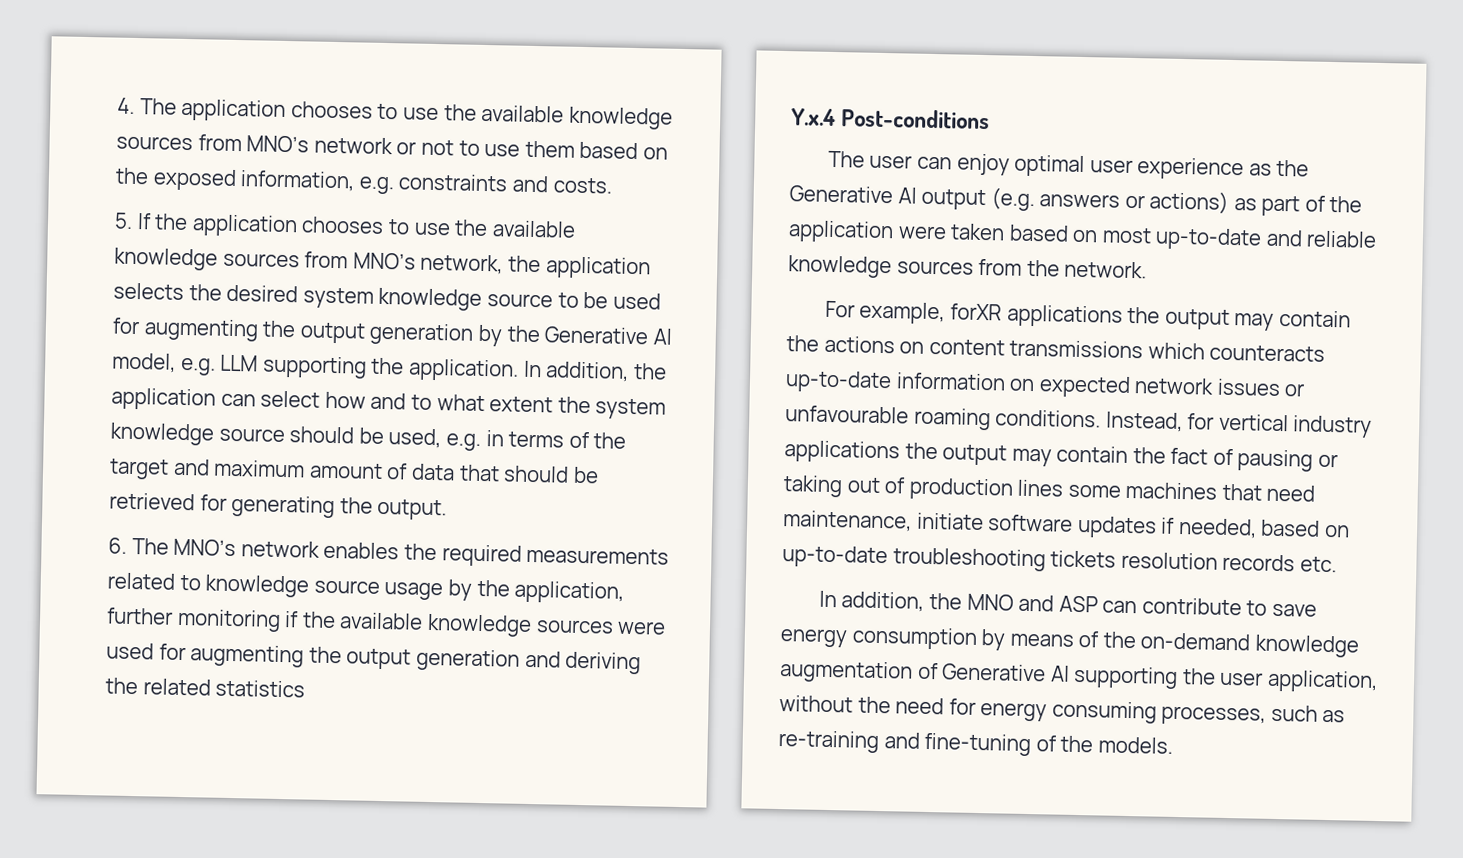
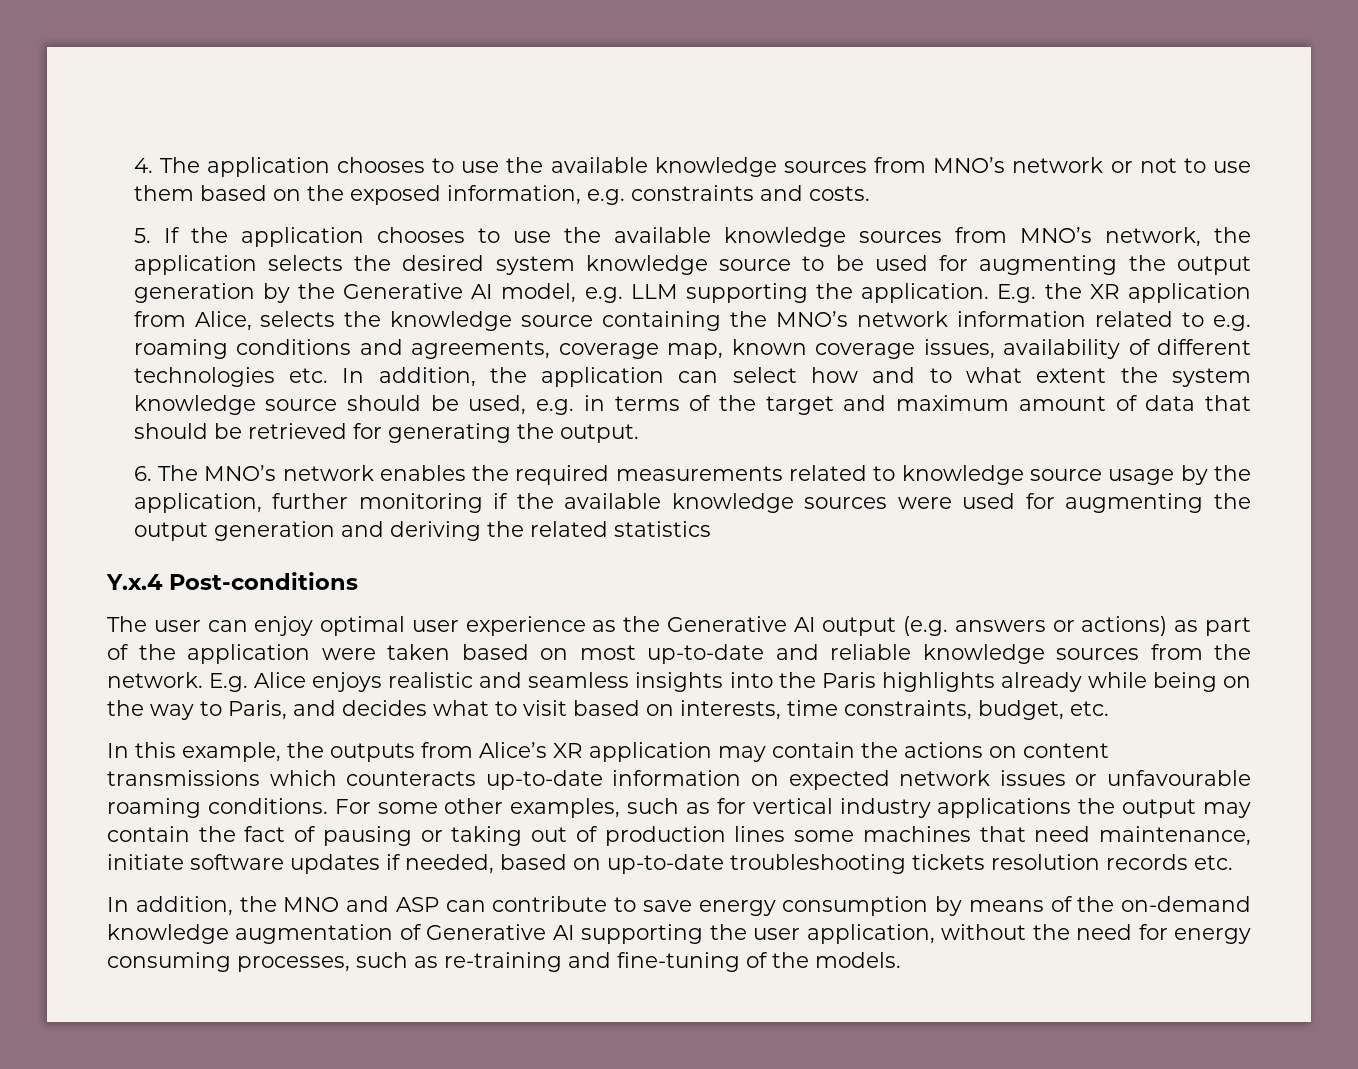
(519, 370) none -> [997,283,1251,303] [133,311,1251,331] [133,339,1251,359] [133,367,328,387] E.g. the XR application from Alice, selects the knowledge source containing the MNO’s network information related to e.g. roaming conditions and agreements, coverage map, known coverage issues, availability of different technologies etc.
[824,300,1230,330] // For example, forXR applications the output -> [209,672,1252,692] [107,700,1109,720] [107,742,712,762] E.g. Alice enjoys realistic and seamless insights into the Paris highlights already while being on the way to Paris, and decides what to visit based on interests, time constraints, budget, etc. // In this example, the outputs from Alice’s XR application
[1105,411,1183,433] Instead, -> [334,798,710,818] For some other examples, such as

